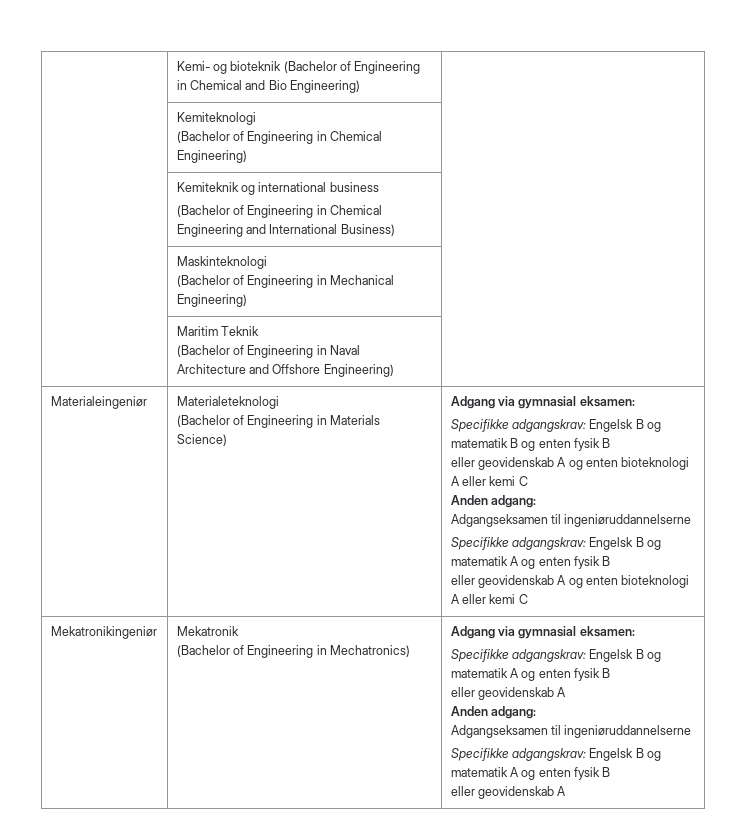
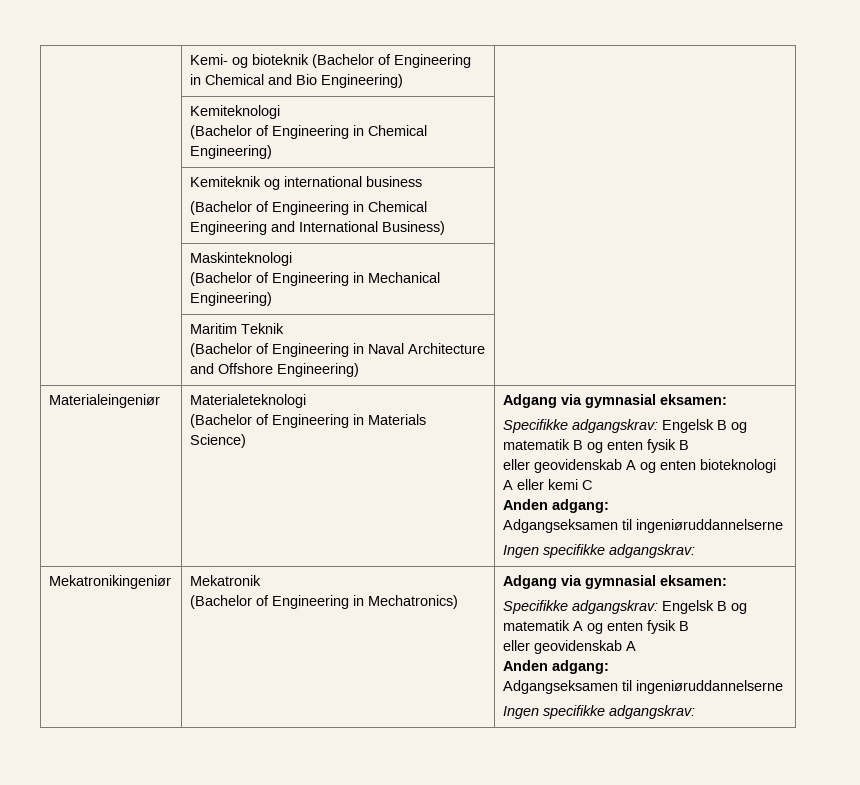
[450,537,662,550] [450,556,611,569] [450,575,690,588] [450,594,528,604] Specifikke adgangskrav: Engelsk B og matematik A og enten fysik B // eller geovidenskab A og enten bioteknologi A eller kemi C -> [503,544,696,558] Ingen specifikke adgangskrav:
[450,748,662,761] [450,767,611,780] [450,786,567,799] Specifikke adgangskrav: Engelsk B og matematik A og enten fysik B // eller geovidenskab A -> [503,705,696,719] Ingen specifikke adgangskrav:

